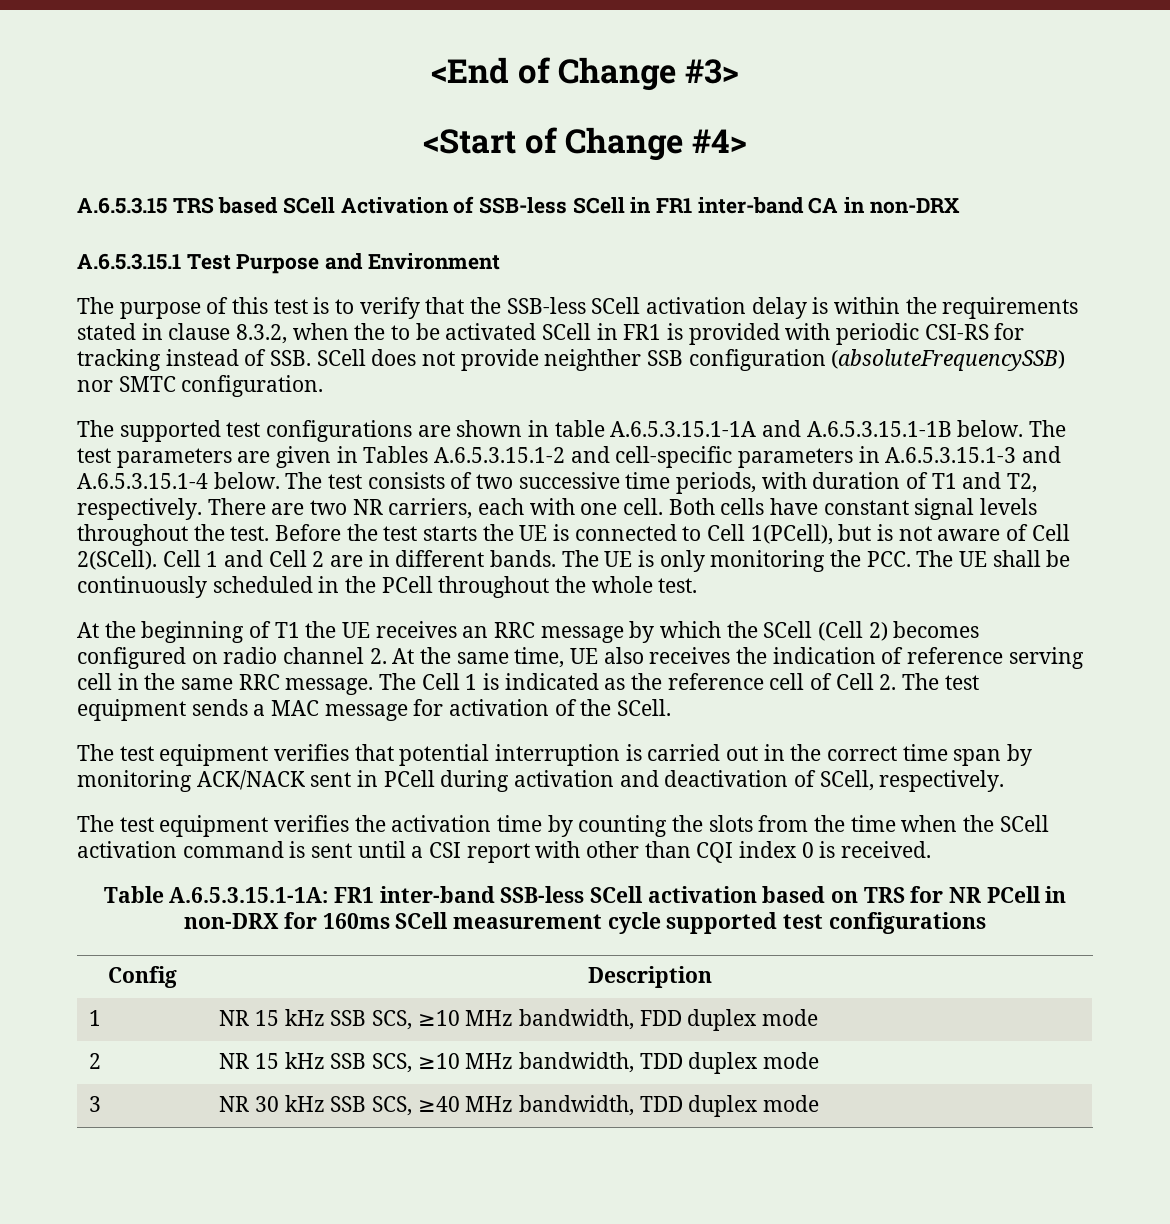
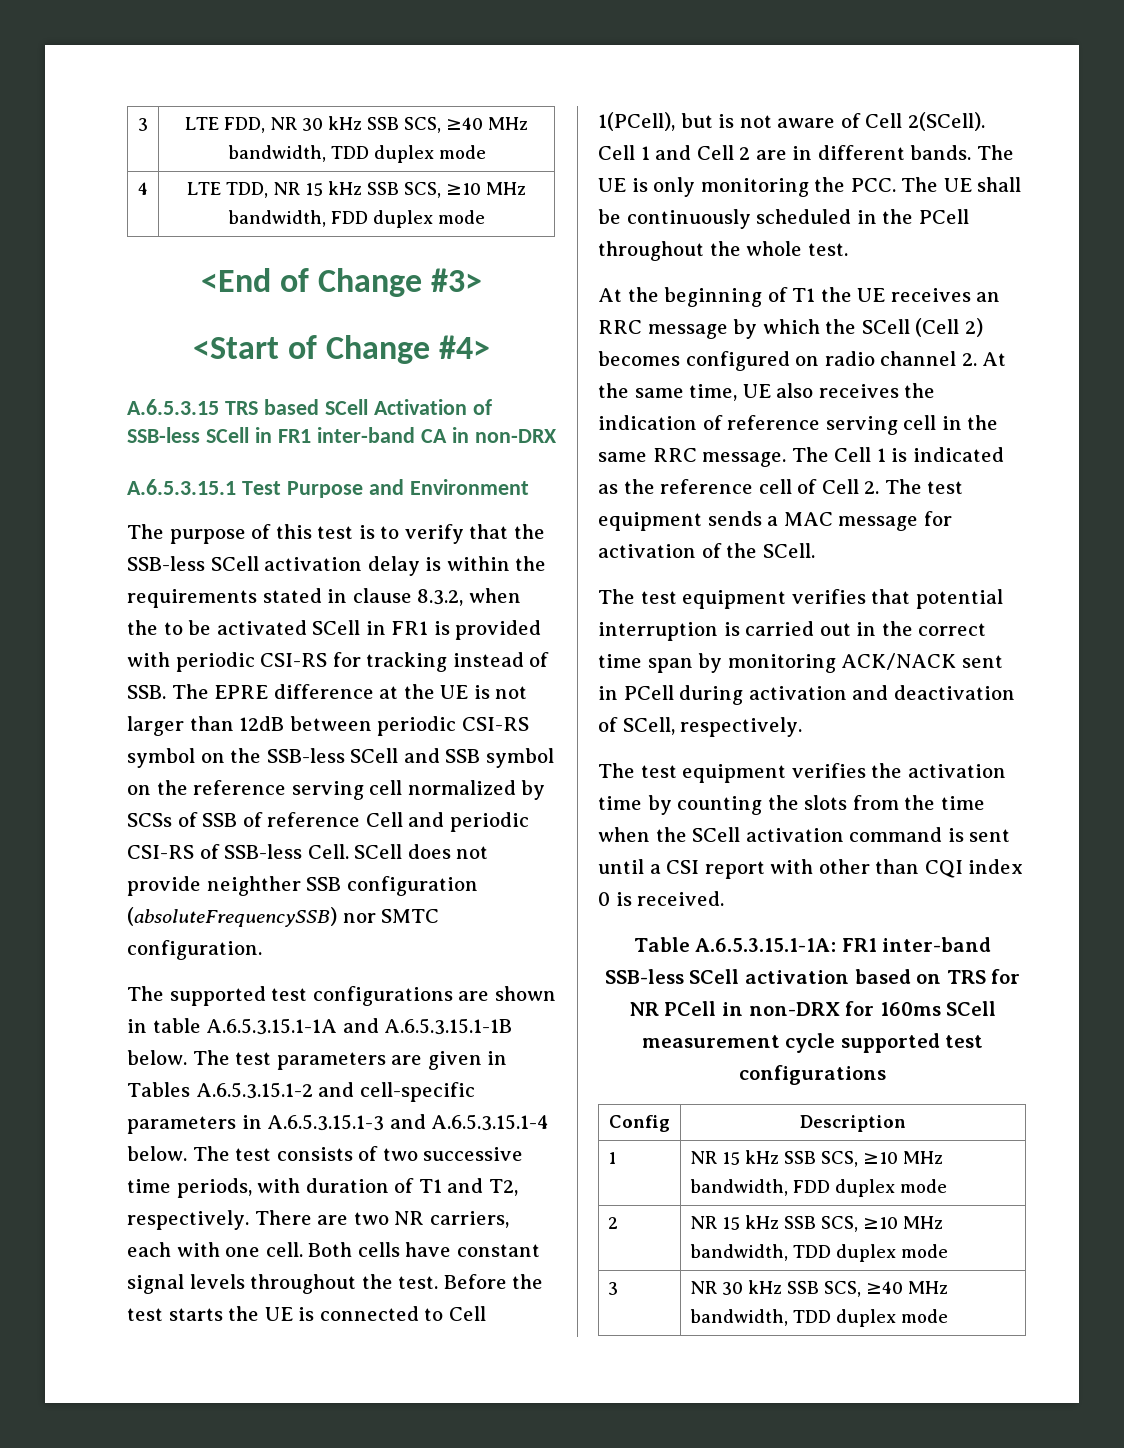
(431, 70) none -> [138,118,148,131] [185,116,528,133] [227,145,486,163] [138,182,148,195] [187,181,526,198] [228,210,486,228] 3 | LTE FDD, NR 30 kHz SSB SCS, ≥40 MHz bandwidth, TDD duplex mode // 4 | LTE TDD, NR 15 kHz SSB SCS, ≥10 MHz bandwidth, FDD duplex mode //
(312, 358) none -> [171,684,528,699] [127,716,529,736] [127,748,554,768] [127,780,546,800] [127,812,529,832] [127,844,349,859] The EPRE difference at the UE is not larger than 12dB between periodic CSI-RS symbol on the SSB-less SCell and SSB symbol on the reference serving cell normalized by SCSs of SSB of reference Cell and periodic CSI-RS of SSB-less Cell.

